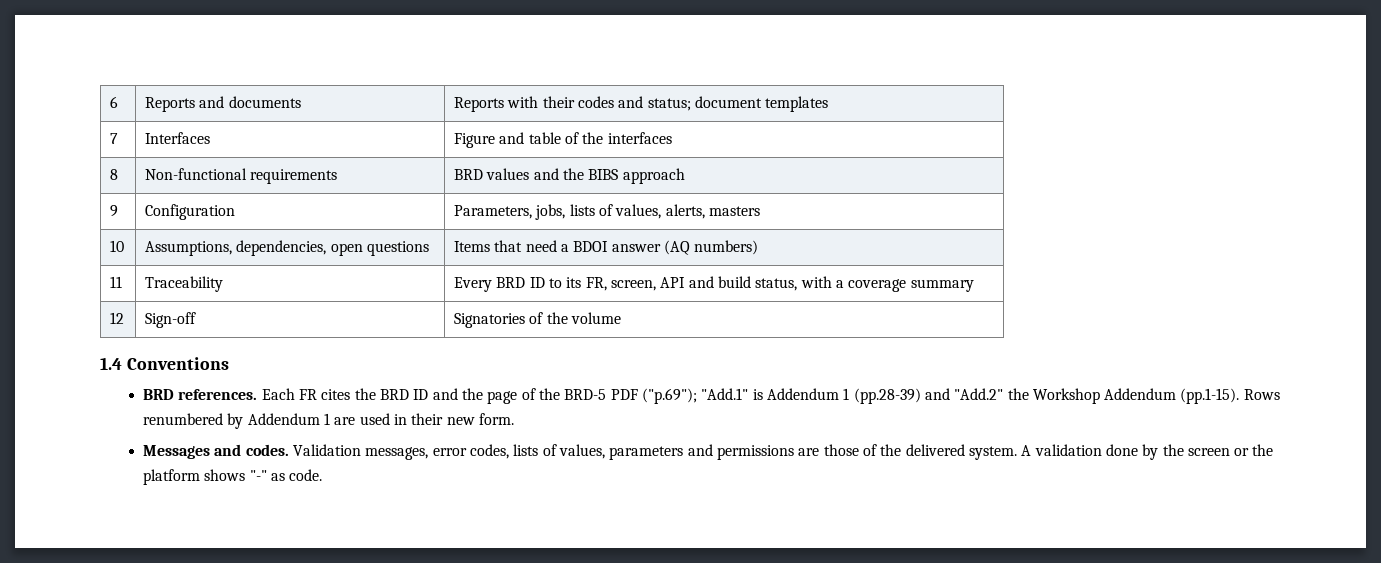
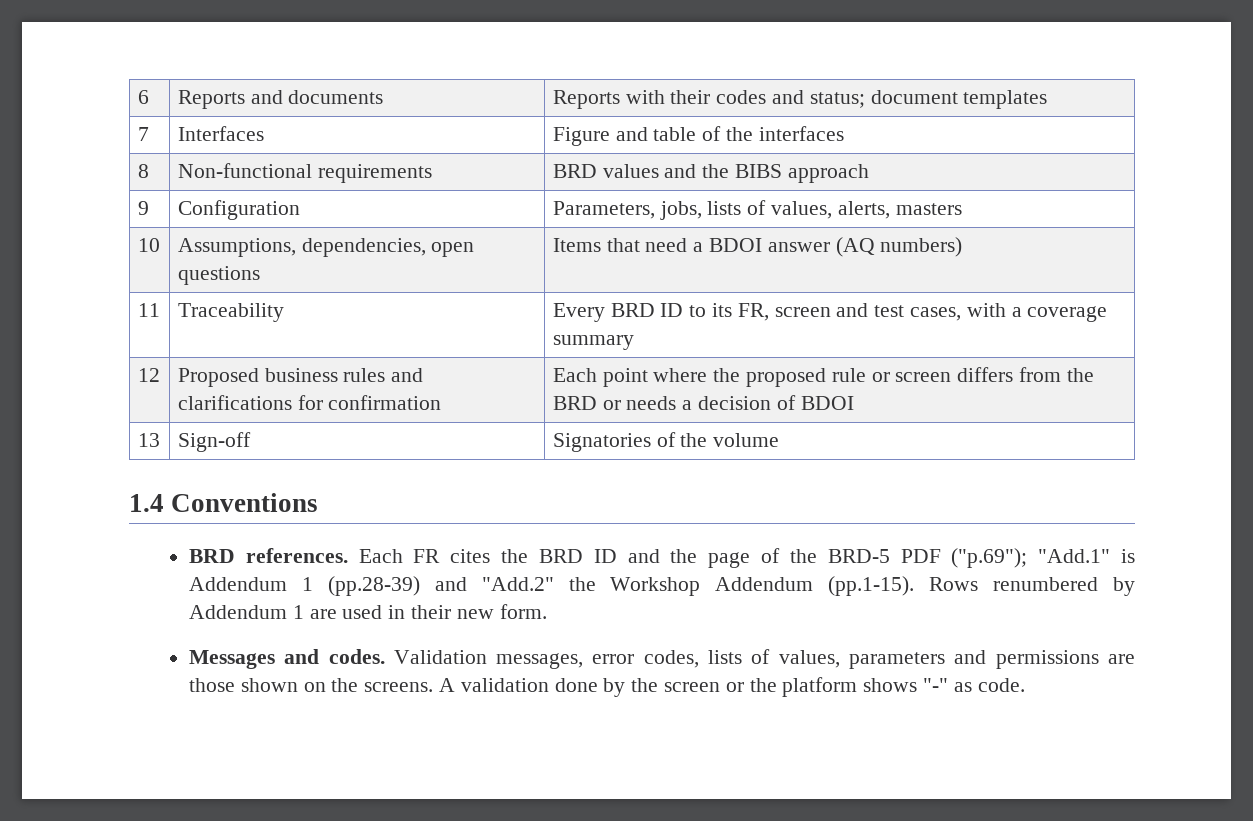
[611,276,798,291] screen, API and build status, -> [774,303,962,321] screen and test cases,
(125, 318) none -> [177,368,424,387] [177,395,442,410] [552,367,1094,387] [552,395,854,410] [137,433,160,447] | Proposed business rules and clarifications for confirmation | Each point where the proposed rule or screen differs from the BRD or needs a decision of BDOI // 13
[862,444,1017,460] of the delivered system. -> [240,678,434,692] shown on the screens.

